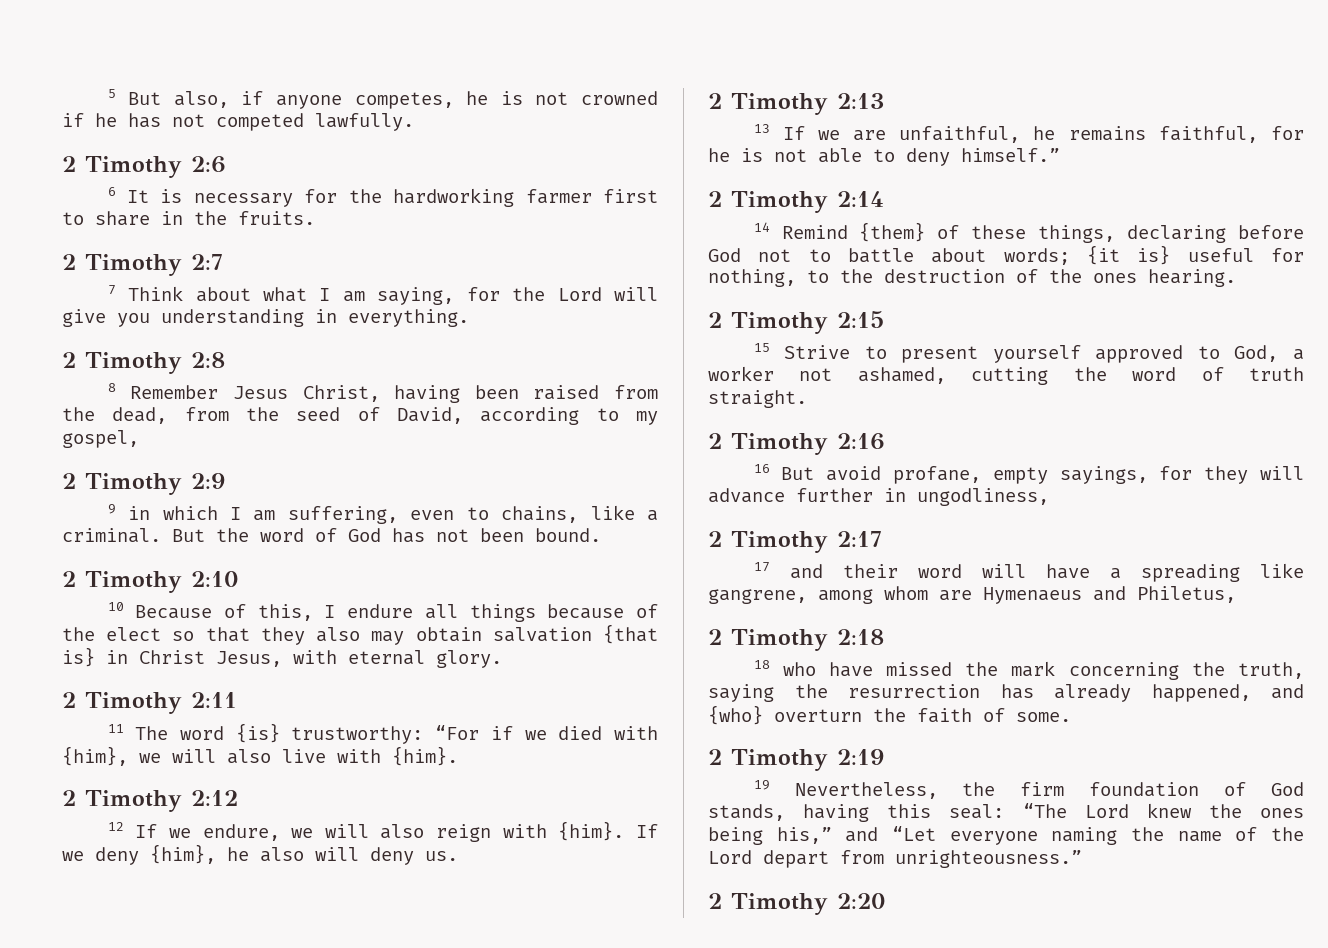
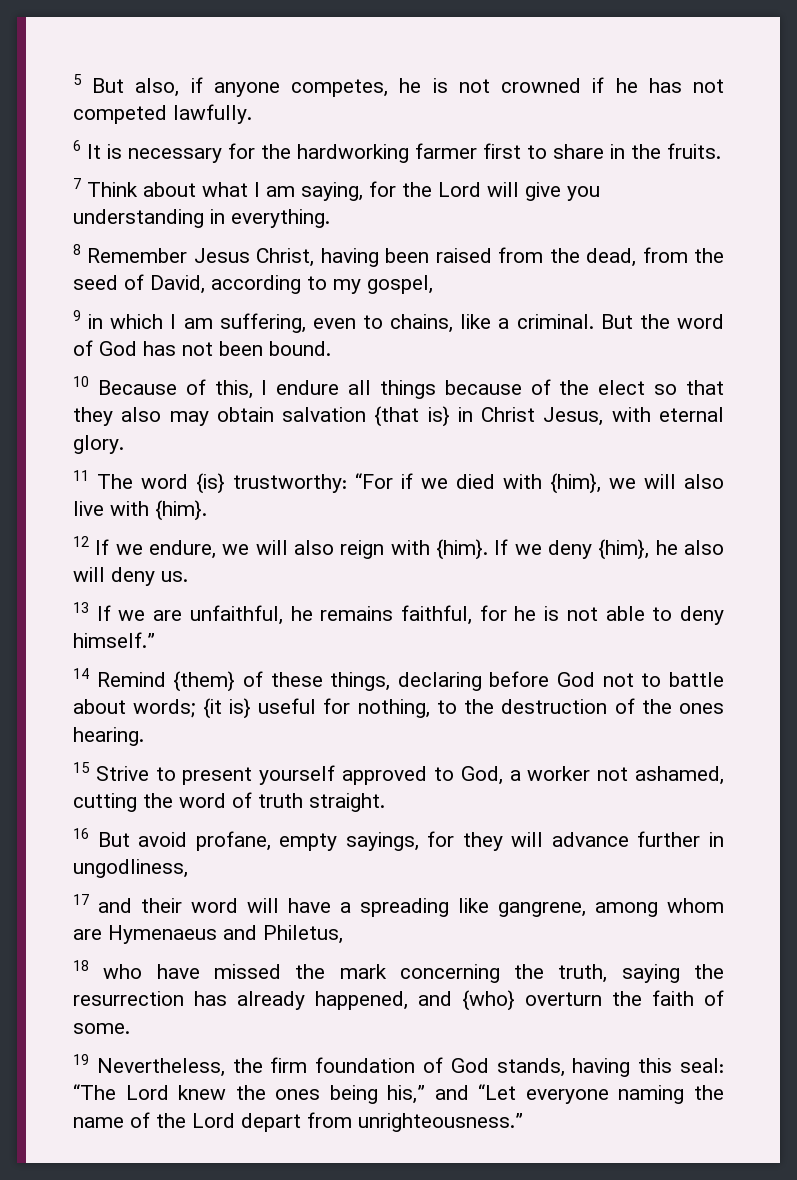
[62,156,226,178] // 2 Timothy 2:6 -> (252, 114) none
[62,254,223,276] // 2 Timothy 2:7 -> (721, 151) none
[62,352,225,374] // 2 Timothy 2:8 -> (330, 218) none
[62,473,225,495] // 2 Timothy 2:9 -> (433, 284) none
[62,571,239,593] // 2 Timothy 2:10 -> (331, 348) none
[62,692,237,714] // 2 Timothy 2:11 -> (124, 444) none
[62,790,238,812] // 2 Timothy 2:12 -> (207, 510) none
[708,93,884,115] // 2 Timothy 2:13 -> (188, 576) none
[708,191,884,213] // 2 Timothy 2:14 -> (155, 640) none
[708,311,884,334] // 2 Timothy 2:15 -> (144, 736) none
[708,433,885,455] // 2 Timothy 2:16 -> (385, 802) none
[708,531,882,553] // 2 Timothy 2:17 -> (188, 868) none
[708,629,884,651] // 2 Timothy 2:18 -> (343, 934) none
[708,749,884,771] // 2 Timothy 2:19 -> (130, 1028) none
[708,893,886,915] // 2 Timothy 2:20 -> (523, 1122) none

